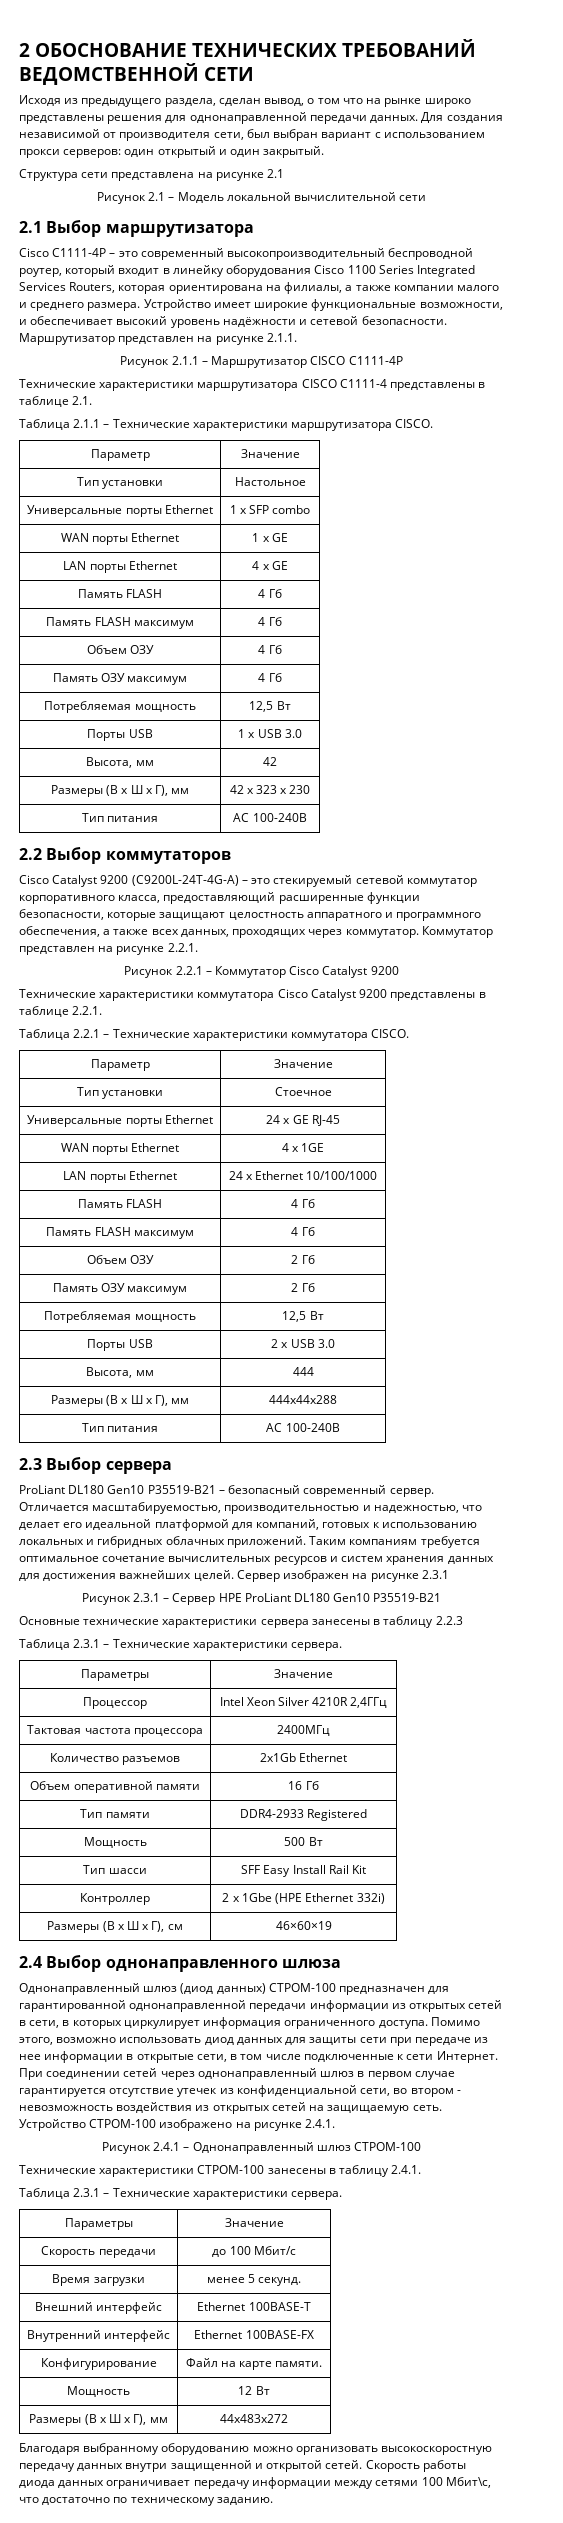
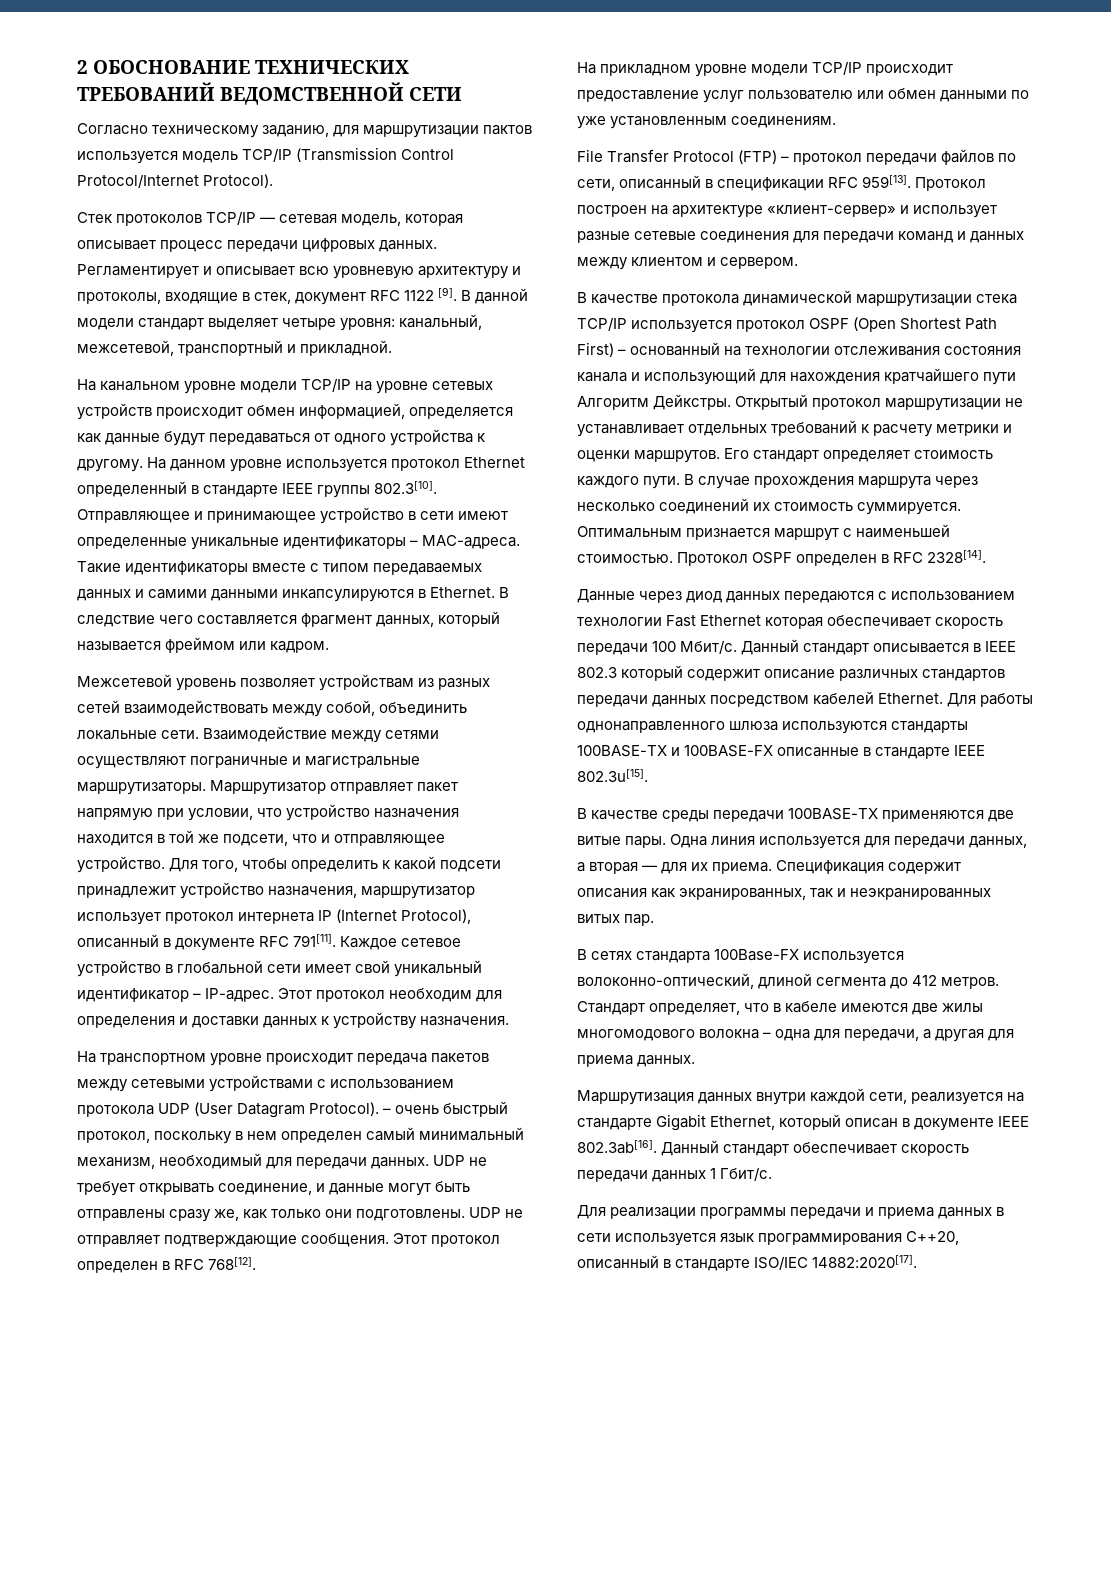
[19,95,471,107] [19,112,503,124] [19,129,485,141] [19,146,325,158] [19,169,285,181] [96,192,427,204] [19,220,254,237] [19,248,474,260] [19,265,476,277] [19,282,500,294] [19,299,503,311] [19,316,447,328] [19,333,297,345] [120,356,403,368] [19,379,486,391] [19,396,93,407] [19,419,434,431] [90,449,150,461] [240,449,300,458] [76,477,164,489] [234,477,306,486] [27,505,213,517] [229,505,311,514] [60,533,180,545] [252,533,288,542] [63,561,177,573] [252,561,288,570] [77,589,163,598] [258,589,282,598] [46,617,194,629] [258,617,282,626] [86,645,155,654] [258,645,282,654] [52,673,188,685] [258,673,282,682] [44,701,196,713] [249,701,291,712] [87,729,153,741] [238,729,302,738] [86,757,154,768] [263,757,277,766] [50,785,190,797] [229,785,311,794] [81,813,159,822] [233,813,307,822] [19,847,231,864] [19,875,477,887] [19,892,420,904] [19,909,482,921] [19,926,493,938] [19,943,198,955] [124,966,399,978] [19,989,486,1001] [19,1006,103,1017] [19,1029,410,1041] [90,1059,150,1071] [273,1059,333,1068] [76,1087,164,1099] [274,1087,332,1096] [27,1115,213,1127] [266,1115,340,1126] [60,1143,180,1155] [281,1143,325,1152] [63,1171,177,1183] [228,1171,378,1180] [77,1199,163,1208] [291,1199,315,1208] [46,1227,194,1239] [291,1227,315,1236] [86,1255,155,1264] [291,1255,315,1264] [52,1283,188,1295] [291,1283,315,1292] [44,1311,196,1323] [282,1311,324,1322] [87,1339,153,1351] [271,1339,335,1348] [86,1367,154,1378] [292,1367,314,1376] [50,1395,190,1407] [269,1395,337,1404] [81,1423,159,1432] [266,1423,340,1432] [19,1457,172,1474] [19,1485,434,1497] [19,1502,483,1514] [19,1519,477,1531] [19,1536,480,1548] [19,1556,494,1565] [19,1570,449,1582] [81,1593,442,1605] [19,1616,463,1628] [19,1639,343,1651] [81,1669,149,1681] [274,1669,333,1678] [83,1697,147,1709] [219,1697,388,1708] [27,1725,203,1737] [277,1725,330,1736] [49,1753,181,1765] [259,1753,348,1762] [30,1781,200,1793] [288,1781,319,1790] [80,1809,150,1818] [239,1809,368,1821] [83,1837,147,1848] [284,1837,323,1846] [83,1865,147,1874] [241,1865,366,1877] [80,1893,150,1905] [222,1893,385,1904] [47,1921,183,1933] [275,1921,332,1930] [19,1955,341,1972] [19,1983,450,1995] [19,2000,503,2012] [19,2017,480,2029] [19,2037,489,2046] [19,2051,498,2063] [19,2068,455,2080] [19,2085,461,2097] [19,2102,442,2114] [19,2119,336,2131] [101,2142,422,2154] [19,2165,422,2177] [19,2188,343,2200] [64,2218,133,2230] [224,2218,284,2227] [41,2246,156,2258] [212,2246,296,2257] [52,2274,145,2286] [206,2274,302,2286] [34,2302,163,2314] [197,2302,311,2311] [26,2330,171,2342] [194,2330,314,2339] [40,2358,157,2370] [185,2358,323,2370] [67,2386,130,2397] [238,2386,270,2395] [29,2414,168,2426] [220,2414,288,2423] [19,2443,493,2455] [19,2460,466,2472] [19,2477,491,2489] [19,2497,273,2506] Исходя из предыдущего раздела, сделан вывод, о том что на рынке широко представлены решения для однонаправленной передачи данных. Для создания независимой от производителя сети, был выбран вариант с использованием прокси серверов: один открытый и один закрытый. // Структура сети представлена на рисунке 2.1 // Рисунок 2.1 – Модель локальной вычислительной сети // 2.1 Выбор маршрутизатора // Cisco C1111-4P – это современный высокопроизводительный беспроводной роутер, который входит в линейку оборудования Cisco 1100 Series Integrated Services Routers, которая ориентирована на филиалы, а также компании малого и среднего размера. Устройство имеет широкие функциональные возможности, и обеспечивает высокий уровень надёжности и сетевой безопасности. Маршрутизатор представлен на рисунке 2.1.1. // Рисунок 2.1.1 – Маршрутизатор CISCO C1111-4P // Технические характеристики маршрутизатора CISCO C1111-4 представлены в таблице 2.1. // Таблица 2.1.1 – Технические характеристики маршрутизатора CISCO. // Параметр | Значение // Тип установки | Настольное // Универсальные порты Ethernet | 1 х SFP combo // WAN порты Ethernet | 1 x GE // LAN порты Ethernet | 4 x GE // Память FLASH | 4 Гб // Память FLASH максимум | 4 Гб // Объем ОЗУ | 4 Гб // Память ОЗУ максимум | 4 Гб // Потребляемая мощность | 12,5 Вт // Порты USB | 1 x USB 3.0 // Высота, мм | 42 // Размеры (В х Ш х Г), мм | 42 x 323 x 230 // Тип питания | АС 100-240В // 2.2 Выбор коммутаторов // Cisco Catalyst 9200 (C9200L-24T-4G-A) – это стекируемый сетевой коммутатор корпоративного класса, предоставляющий расширенные функции безопасности, которые защищают целостность аппаратного и программного обеспечения, а также всех данных, проходящих через коммутатор. Коммутатор представлен на рисунке 2.2.1. // Рисунок 2.2.1 – Коммутатор Cisco Catalyst 9200 // Технические характеристики коммутатора Cisco Catalyst 9200 представлены в таблице 2.2.1. // Таблица 2.2.1 – Технические характеристики коммутатора CISCO. // Параметр | Значение // Тип установки | Стоечное // Универсальные порты Ethernet | 24 x GE RJ-45 // WAN порты Ethernet | 4 х 1GE // LAN порты Ethernet | 24 x Ethernet 10/100/1000 // Память FLASH | 4 Гб // Память FLASH максимум | 4 Гб // Объем ОЗУ | 2 Гб // Память ОЗУ максимум | 2 Гб // Потребляемая мощность | 12,5 Вт // Порты USB | 2 x USB 3.0 // Высота, мм | 444 // Размеры (В х Ш х Г), мм | 444x44x288 // Тип питания | АС 100-240В // 2.3 Выбор сервера // ProLiant DL180 Gen10 P35519-B21 – безопасный современный сервер. Отличается масштабируемостью, производительностью и надежностью, что делает его идеальной платформой для компаний, готовых к использованию локальных и гибридных облачных приложений. Таким компаниям требуется оптимальное сочетание вычислительных ресурсов и систем хранения данных для достижения важнейших целей. Сервер изображен на рисунке 2.3.1 // Рисунок 2.3.1 – Сервер HPE ProLiant DL180 Gen10 P35519-B21 // Основные технические характеристики сервера занесены в таблицу 2.2.3 // Таблица 2.3.1 – Технические характеристики сервера. // Параметры | Значение // Процессор | Intel Xeon Silver 4210R 2,4ГГц // Тактовая частота процессора | 2400МГц // Количество разъемов | 2x1Gb Ethernet // Объем оперативной памяти | 16 Гб // Тип памяти | DDR4-2933 Registered // Мощность | 500 Вт // Тип шасси | SFF Easy Install Rail Kit // Контроллер | 2 x 1Gbe (HPE Ethernet 332i) // Размеры (В х Ш х Г), см | 46×60×19 // 2.4 Выбор однонаправленного шлюза // Однонаправленный шлюз (диод данных) СТРОМ-100 предназначен для гарантированной однонаправленной передачи информации из открытых сетей в сети, в которых циркулирует информация ограниченного доступа. Помимо этого, возможно использовать диод данных для защиты сети при передаче из нее информации в открытые сети, в том числе подключенные к сети Интернет. При соединении сетей через однонаправленный шлюз в первом случае гарантируется отсутствие утечек из конфиденциальной сети, во втором - невозможность воздействия из открытых сетей на защищаемую сеть. Устройство СТРОМ-100 изображено на рисунке 2.4.1. // Рисунок 2.4.1 – Однонаправленный шлюз СТРОМ-100 // Технические характеристики СТРОМ-100 занесены в таблицу 2.4.1. // Таблица 2.3.1 – Технические характеристики сервера. // Параметры | Значение // Скорость передачи | до 100 Мбит/с // Время загрузки | менее 5 секунд. // Внешний интерфейс | Ethernet 100BASE-T // Внутренний интерфейс | Ethernet 100BASE-FX // Конфигурирование | Файл на карте памяти. // Мощность | 12 Вт // Размеры (В х Ш х Г), мм | 44х483х272 // Благодаря выбранному оборудованию можно организовать высокоскоростную передачу данных внутри защищенной и открытой сетей. Скорость работы диода данных ограничивает передачу информации между сетями 100 Мбит\с, что достаточно по техническому заданию. -> [77,123,533,138] [77,147,455,164] [77,174,274,188] [77,211,464,226] [77,238,438,252] [77,264,522,279] [77,287,529,305] [77,314,483,331] [77,340,393,356] [77,378,494,394] [77,403,514,420] [77,429,486,446] [77,457,526,472] [77,481,438,498] [77,507,509,524] [77,535,521,550] [77,561,483,575] [77,587,510,602] [77,611,501,627] [77,637,330,653] [77,674,491,691] [77,700,468,717] [77,726,440,743] [77,756,421,769] [77,780,459,795] [77,804,460,821] [77,830,446,846] [77,856,502,873] [77,882,476,899] [77,909,472,925] [77,934,462,951] [77,960,483,977] [77,988,503,1002] [77,1012,510,1029] [77,1051,490,1066] [77,1075,455,1092] [77,1101,509,1118] [77,1127,525,1144] [77,1153,488,1169] [77,1181,471,1196] [77,1207,524,1222] [77,1233,501,1247] [77,1257,257,1273] [577,61,954,77] [577,88,1030,103] [577,116,837,129] [577,149,1017,165] [577,175,987,191] [577,205,998,218] [577,231,1025,243] [577,257,799,270] [577,290,1018,307] [577,317,998,333] [577,342,1022,357] [577,368,1017,385] [577,394,1024,411] [577,420,1013,437] [577,448,994,463] [577,474,979,489] [577,498,962,515] [577,524,951,541] [577,550,987,566] [577,589,1016,603] [577,615,1004,629] [577,639,1017,655] [577,665,1006,681] [577,691,1034,707] [577,721,969,734] [577,745,986,759] [577,769,648,782] [577,808,1015,822] [577,834,1028,849] [577,860,962,874] [577,888,992,900] [577,914,655,926] [577,949,905,964] [577,973,1000,989] [577,1001,984,1015] [577,1029,1015,1042] [577,1055,696,1067] [577,1088,1025,1105] [577,1114,1030,1131] [577,1140,970,1156] [577,1167,773,1182] [577,1205,1005,1219] [577,1231,960,1246] [577,1255,918,1271] Согласно техническому заданию, для маршрутизации пактов используется модель TCP/IP (Transmission Control Protocol/Internet Protocol). // Стек протоколов TCP/IP — сетевая модель, которая описывает процесс передачи цифровых данных. Регламентирует и описывает всю уровневую архитектуру и протоколы, входящие в стек, документ RFC 1122 [9]. В данной модели стандарт выделяет четыре уровня: канальный, межсетевой, транспортный и прикладной. // На канальном уровне модели TCP/IP на уровне сетевых устройств происходит обмен информацией, определяется как данные будут передаваться от одного устройства к другому. На данном уровне используется протокол Ethernet определенный в стандарте IEEE группы 802.3[10]. Отправляющее и принимающее устройство в сети имеют определенные уникальные идентификаторы – MAC-адреса. Такие идентификаторы вместе с типом передаваемых данных и самими данными инкапсулируются в Ethernet. В следствие чего составляется фрагмент данных, который называется фреймом или кадром. // Межсетевой уровень позволяет устройствам из разных сетей взаимодействовать между собой, объединить локальные сети. Взаимодействие между сетями осуществляют пограничные и магистральные маршрутизаторы. Маршрутизатор отправляет пакет напрямую при условии, что устройство назначения находится в той же подсети, что и отправляющее устройство. Для того, чтобы определить к какой подсети принадлежит устройство назначения, маршрутизатор использует протокол интернета IP (Internet Protocol), описанный в документе RFC 791[11]. Каждое сетевое устройство в глобальной сети имеет свой уникальный идентификатор – IP-адрес. Этот протокол необходим для определения и доставки данных к устройству назначения. // На транспортном уровне происходит передача пакетов между сетевыми устройствами с использованием протокола UDP (User Datagram Protocol). – очень быстрый протокол, поскольку в нем определен самый минимальный механизм, необходимый для передачи данных. UDP не требует открывать соединение, и данные могут быть отправлены сразу же, как только они подготовлены. UDP не отправляет подтверждающие сообщения. Этот протокол определен в RFC 768[12]. // На прикладном уровне модели TCP/IP происходит предоставление услуг пользователю или обмен данными по уже установленным соединениям. // File Transfer Protocol (FTP) – протокол передачи файлов по сети, описанный в спецификации RFC 959[13]. Протокол построен на архитектуре «клиент-сервер» и использует разные сетевые соединения для передачи команд и данных между клиентом и сервером. // В качестве протокола динамической маршрутизации стека TCP/IP используется протокол OSPF (Open Shortest Path First) – основанный на технологии отслеживания состояния канала и использующий для нахождения кратчайшего пути Алгоритм Дейкстры. Открытый протокол маршрутизации не устанавливает отдельных требований к расчету метрики и оценки маршрутов. Его стандарт определяет стоимость каждого пути. В случае прохождения маршрута через несколько соединений их стоимость суммируется. Оптимальным признается маршрут с наименьшей стоимостью. Протокол OSPF определен в RFC 2328[14]. // Данные через диод данных передаются с использованием технологии Fast Ethernet которая обеспечивает скорость передачи 100 Мбит/с. Данный стандарт описывается в IEEE 802.3 который содержит описание различных стандартов передачи данных посредством кабелей Ethernet. Для работы однонаправленного шлюза используются стандарты 100BASE-TX и 100BASE-FX описанные в стандарте IEEE 802.3u[15]. // В качестве среды передачи 100BASE-TX применяются две витые пары. Одна линия используется для передачи данных, а вторая — для их приема. Спецификация содержит описания как экранированных, так и неэкранированных витых пар. // В сетях стандарта 100Base-FX используется волоконно-оптический, длиной сегмента до 412 метров. Стандарт определяет, что в кабеле имеются две жилы многомодового волокна – одна для передачи, а другая для приема данных. // Маршрутизация данных внутри каждой сети, реализуется на стандарте Gigabit Ethernet, который описан в документе IEEE 802.3ab[16]. Данный стандарт обеспечивает скорость передачи данных 1 Гбит/с. // Для реализации программы передачи и приема данных в сети используется язык программирования C++20, описанный в стандарте ISO/IEC 14882:2020[17].

